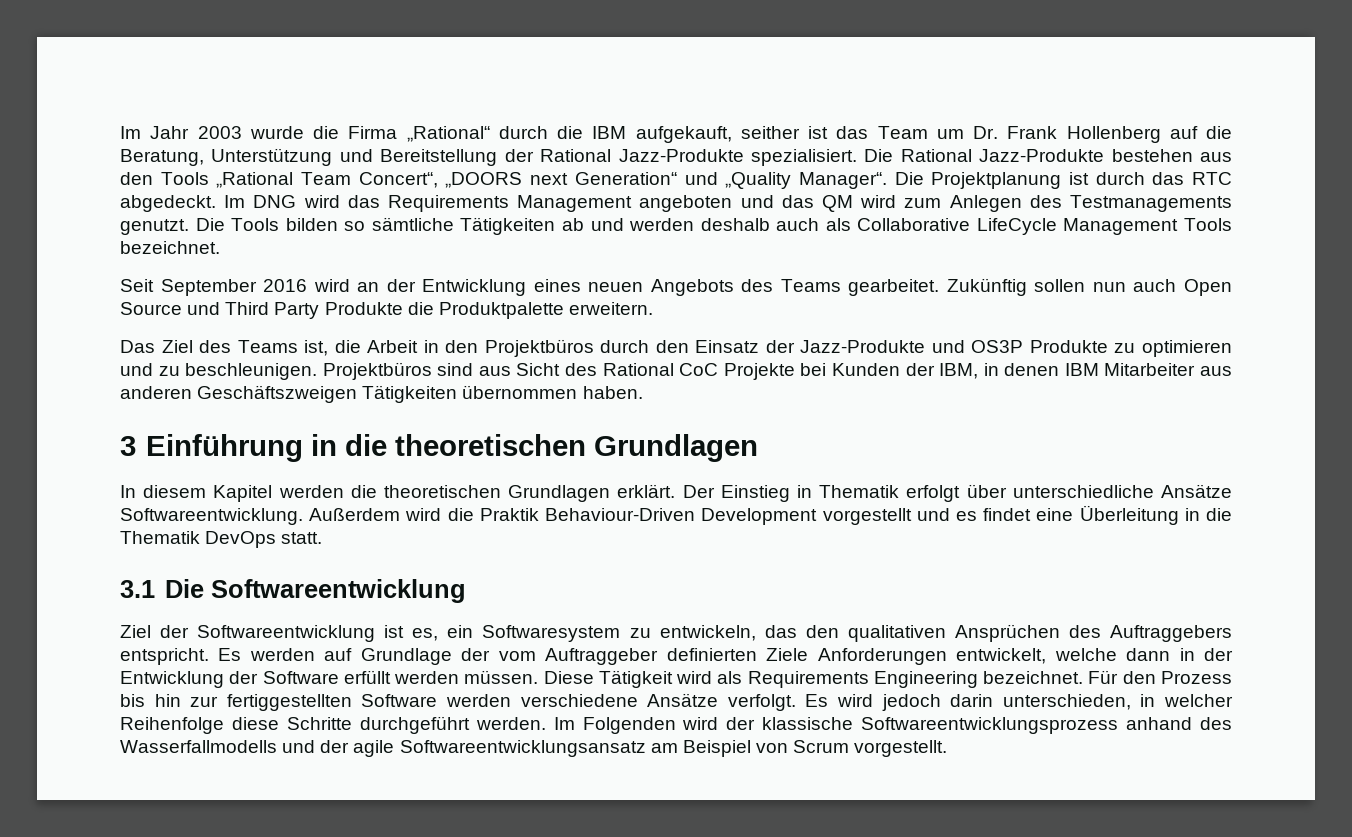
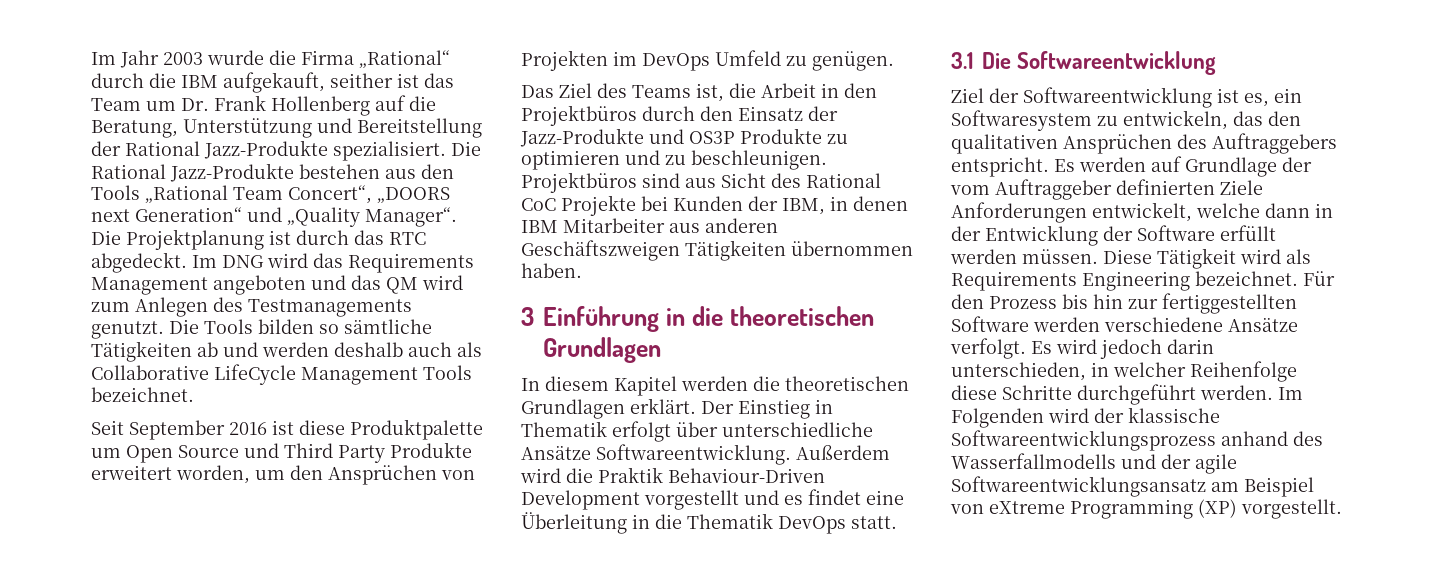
[313,278,1177,296] wird an der Entwicklung eines neuen Angebots des Teams gearbeitet. Zukünftig sollen nun auch -> [272,419,483,440] [91,448,121,458] ist diese Produktpalette um
[407,302,653,319] die Produktpalette erweitern. -> [91,465,475,485] [521,50,894,71] erweitert worden, um den Ansprüchen von Projekten im DevOps Umfeld zu genügen.
[793,740,850,753] Scrum -> [989,499,1237,519] eXtreme Programming (XP)

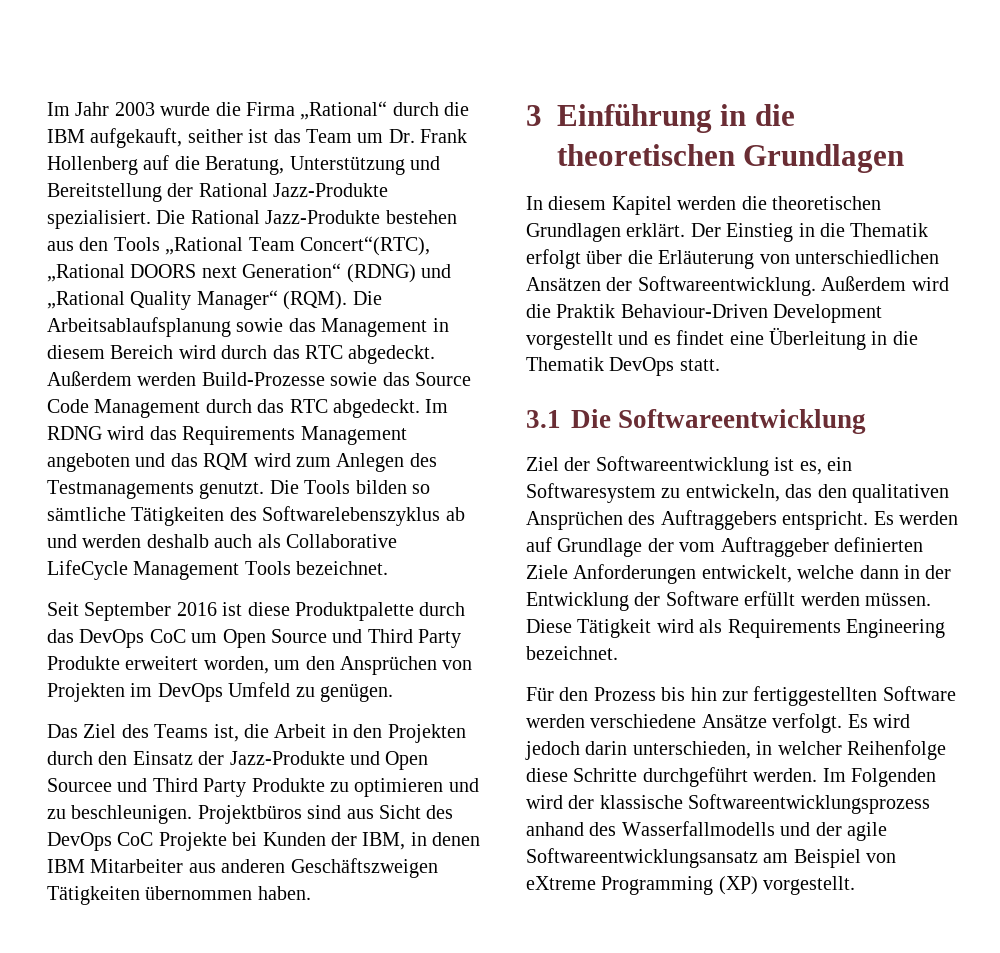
[288,185,450,204] [91,207,457,227] [91,229,291,250] Concert“, „DOORS next Generation“ und „Quality Manager“. Die Projektplanung ist -> [300,236,430,256] [47,263,451,283] [47,290,382,310] [47,317,449,337] [47,345,436,364] [47,371,471,386] [47,399,201,418] Concert“(RTC), „Rational DOORS next Generation“ (RDNG) und „Rational Quality Manager“ (RQM). Die Arbeitsablaufsplanung sowie das Management in diesem Bereich wird durch das RTC abgedeckt. Außerdem werden Build-Prozesse sowie das Source Code Management
[222,255,264,268] DNG -> [47,426,102,440] RDNG
[386,277,418,294] QM -> [203,453,249,470] RQM
(192, 351) none -> [229,506,441,526] des Softwarelebenszyklus
(483, 429) none -> [419,602,466,616] [47,629,186,648] durch das DevOps CoC
[521,105,637,126] Projektbüros -> [387,724,466,743] Projekten
[689,131,735,144] OS3P -> [385,751,429,770] [47,778,247,797] Open Sourcee und Third Party
[806,173,881,188] Rational -> [47,832,112,851] DevOps
(833, 406) none -> [820,223,845,237] die
[722,422,873,437] [521,446,591,460] unterschiedliche Ansätze -> [627,250,939,269] [526,277,633,291] die Erläuterung von unterschiedlichen Ansätzen der
(1298, 278) none -> (618, 653) //

